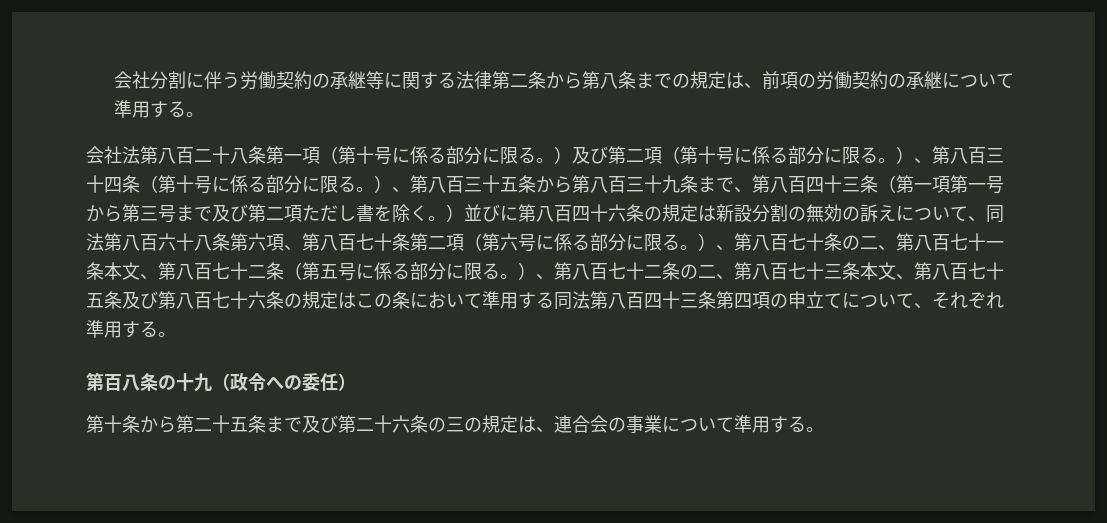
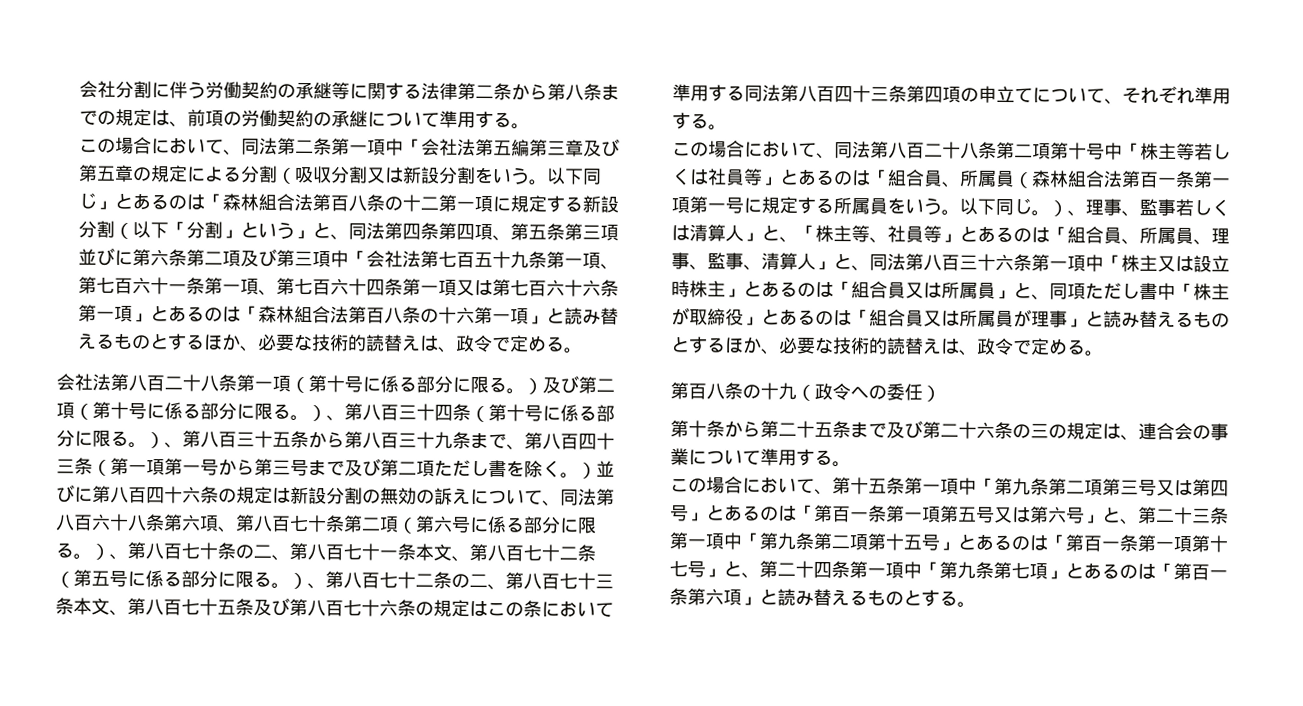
(205, 114) none -> [78,136,620,157] [77,164,602,186] [77,192,619,213] [77,220,619,242] [77,247,619,270] [77,276,619,297] [77,304,619,325] [77,333,583,354] // この場合において、同法第二条第一項中「会社法第五編第三章及び第五章の規定による分割（吸収分割又は新設分割をいう。以下同じ」とあるのは「森林組合法第百八条の十二第一項に規定する新設分割（以下「分割」という」と、同法第四条第四項、第五条第三項並びに第六条第二項及び第三項中「会社法第七百五十九条第一項、第七百六十一条第一項、第七百六十四条第一項又は第七百六十六条第一項」とあるのは「森林組合法第百八条の十六第一項」と読み替えるものとするほか、必要な技術的読替えは、政令で定める。
(176, 334) none -> [672,140,1231,161] [671,168,1231,189] [671,196,1230,217] [671,224,1230,246] [671,252,1230,273] [671,280,1230,301] [671,307,1230,329] [671,336,1104,357] // この場合において、同法第八百二十八条第二項第十号中「株主等若しくは社員等」とあるのは「組合員、所属員（森林組合法第百一条第一項第一号に規定する所属員をいう。以下同じ。）、理事、監事若しくは清算人」と、「株主等、社員等」とあるのは「組合員、所属員、理事、監事、清算人」と、同法第八百三十六条第一項中「株主又は設立時株主」とあるのは「組合員又は所属員」と、同項ただし書中「株主が取締役」とあるのは「組合員又は所属員が理事」と読み替えるものとするほか、必要な技術的読替えは、政令で定める。
(824, 429) none -> [670,476,1229,497] [670,504,1229,525] [669,532,1228,553] [669,560,1228,581] [669,588,976,608] // この場合において、第十五条第一項中「第九条第二項第三号又は第四号」とあるのは「第百一条第一項第五号又は第六号」と、第二十三条第一項中「第九条第二項第十五号」とあるのは「第百一条第一項第十七号」と、第二十四条第一項中「第九条第七項」とあるのは「第百一条第六項」と読み替えるものとする。

